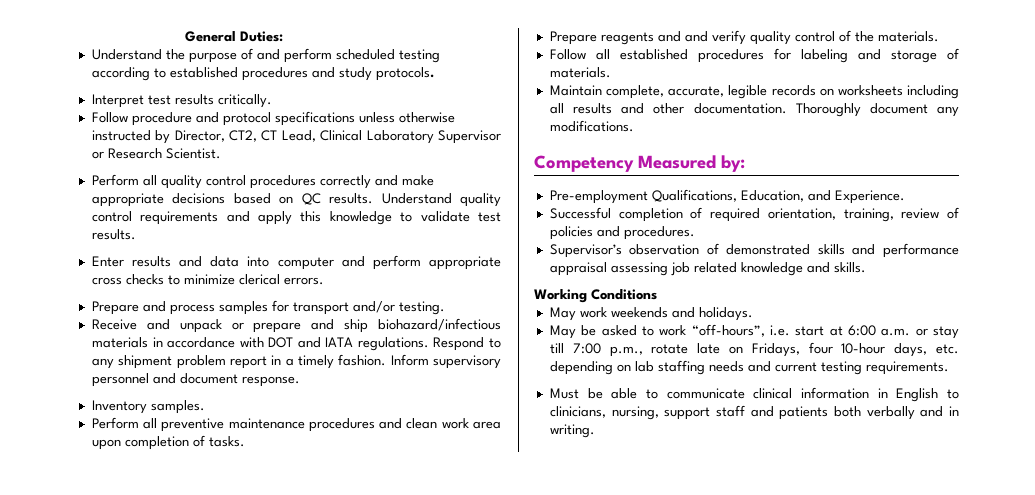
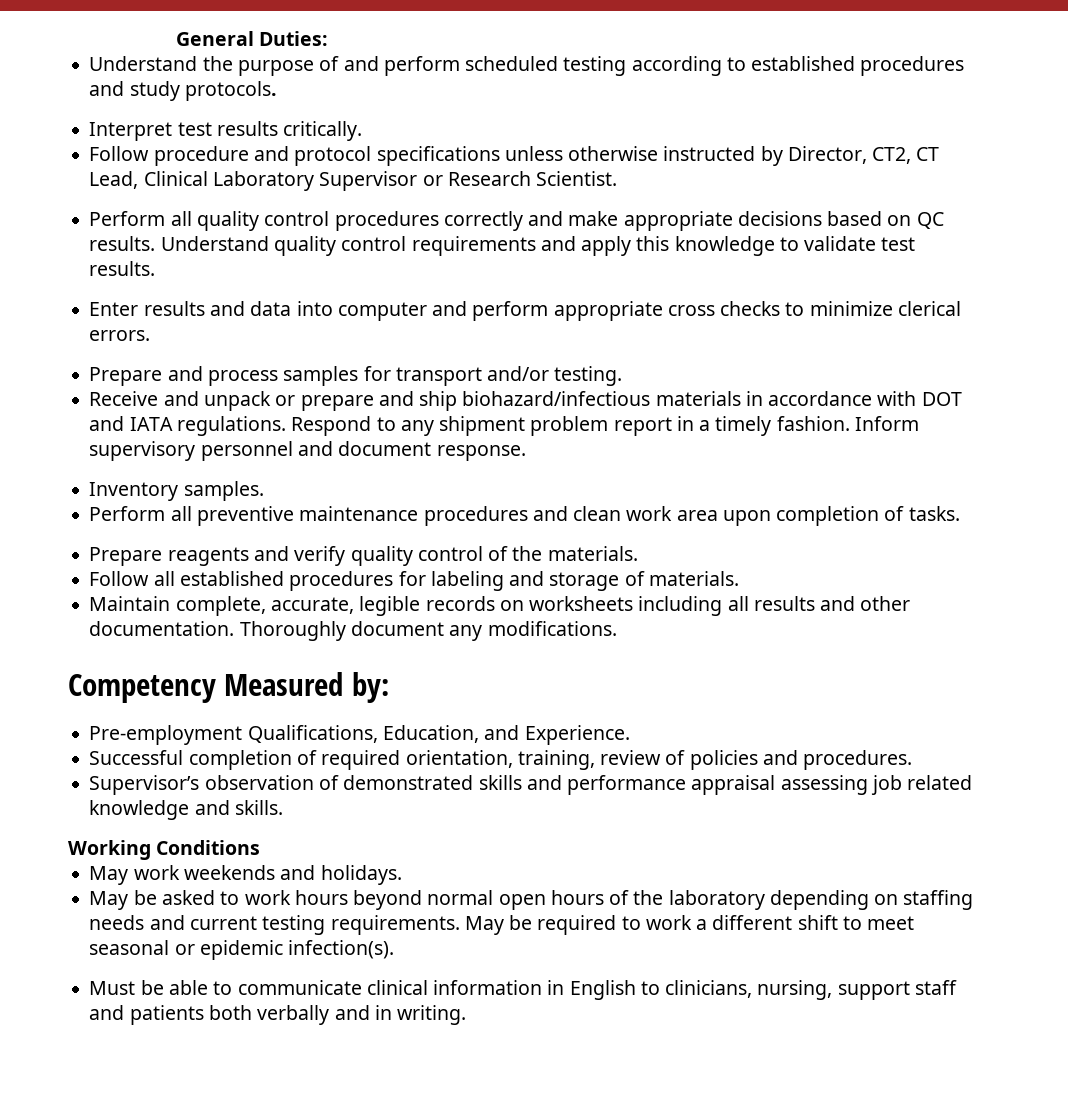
[684,31,708,42] and -> (289, 553) none
[691,324,959,339] [549,342,959,357] “off-hours”, i.e. start at 6:00 a.m. or stay till 7:00 p.m., rotate late on Fridays, four 10-hour days, etc. -> [294,890,765,910] hours beyond normal open hours of the laboratory
[634,361,654,372] lab -> (899, 899) none
(949, 368) none -> [464,915,915,935] [89,940,395,960] May be required to work a different shift to meet seasonal or epidemic infection(s).

